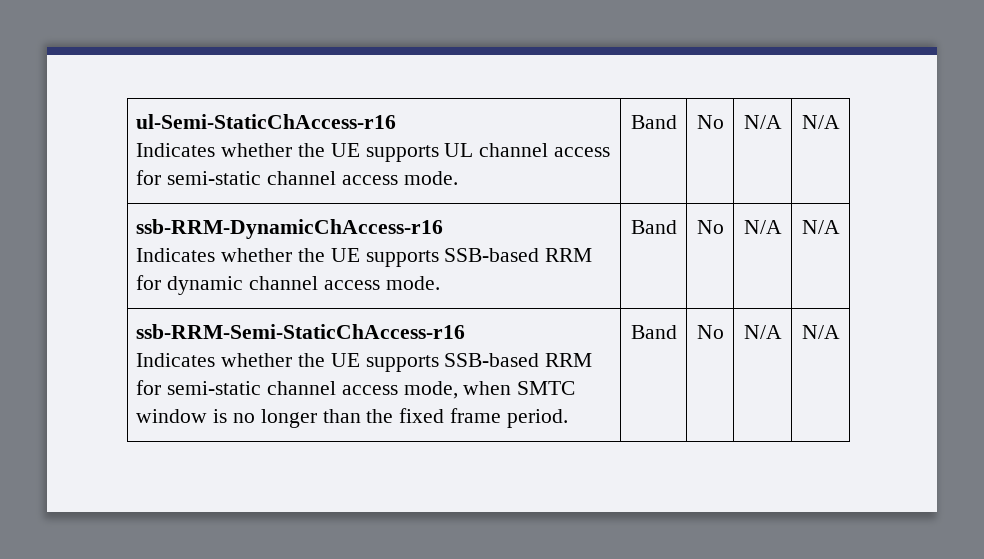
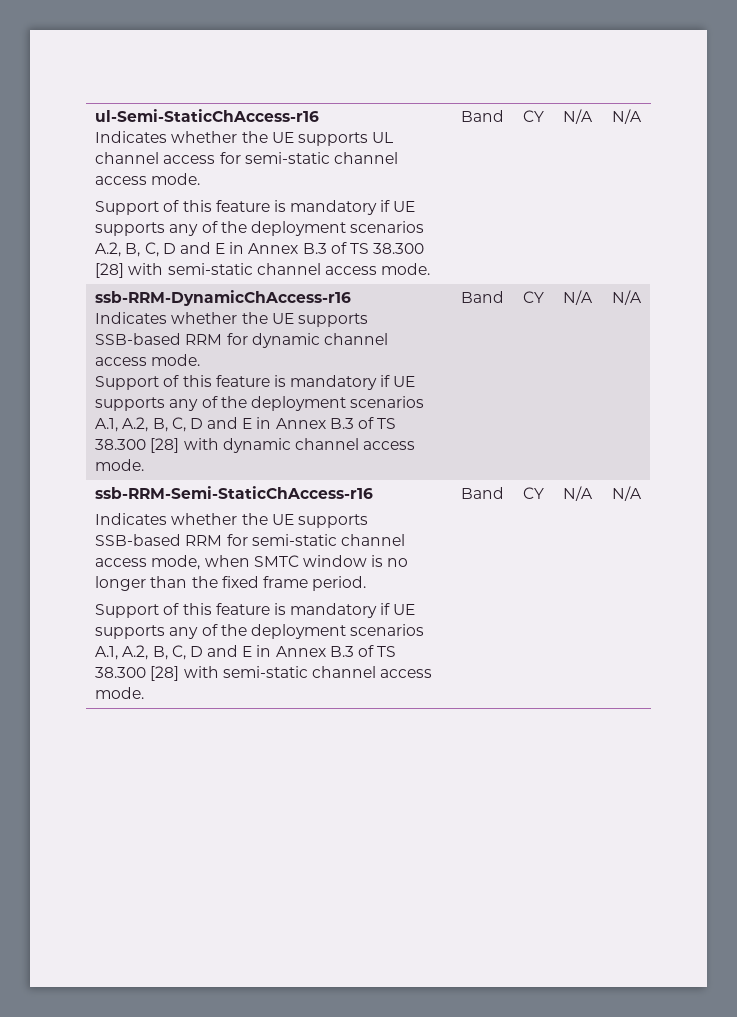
[630,115,677,129] [696,115,724,129] | Band | No -> [95,200,416,215] [95,221,425,236] [95,242,425,257] [95,263,431,278] [460,110,504,122] [523,110,544,122] // Support of this feature is mandatory if UE supports any of the deployment scenarios A.2, B, C, D and E in Annex B.3 of TS 38.300 [28] with semi-static channel access mode. | Band | CY
[630,220,677,234] [696,220,724,234] | Band | No -> [95,375,416,390] [95,396,425,411] [95,417,397,432] [95,438,416,453] [95,459,145,471] [460,291,504,303] [523,291,544,303] // Support of this feature is mandatory if UE supports any of the deployment scenarios A.1, A.2, B, C, D and E in Annex B.3 of TS 38.300 [28] with dynamic channel access mode. | Band | CY
[630,325,677,339] [696,325,724,339] | Band | No -> [95,603,416,618] [95,624,425,639] [95,645,397,660] [95,666,433,681] [95,687,145,699] [460,487,504,499] [523,487,544,499] // Support of this feature is mandatory if UE supports any of the deployment scenarios A.1, A.2, B, C, D and E in Annex B.3 of TS 38.300 [28] with semi-static channel access mode. | Band | CY

